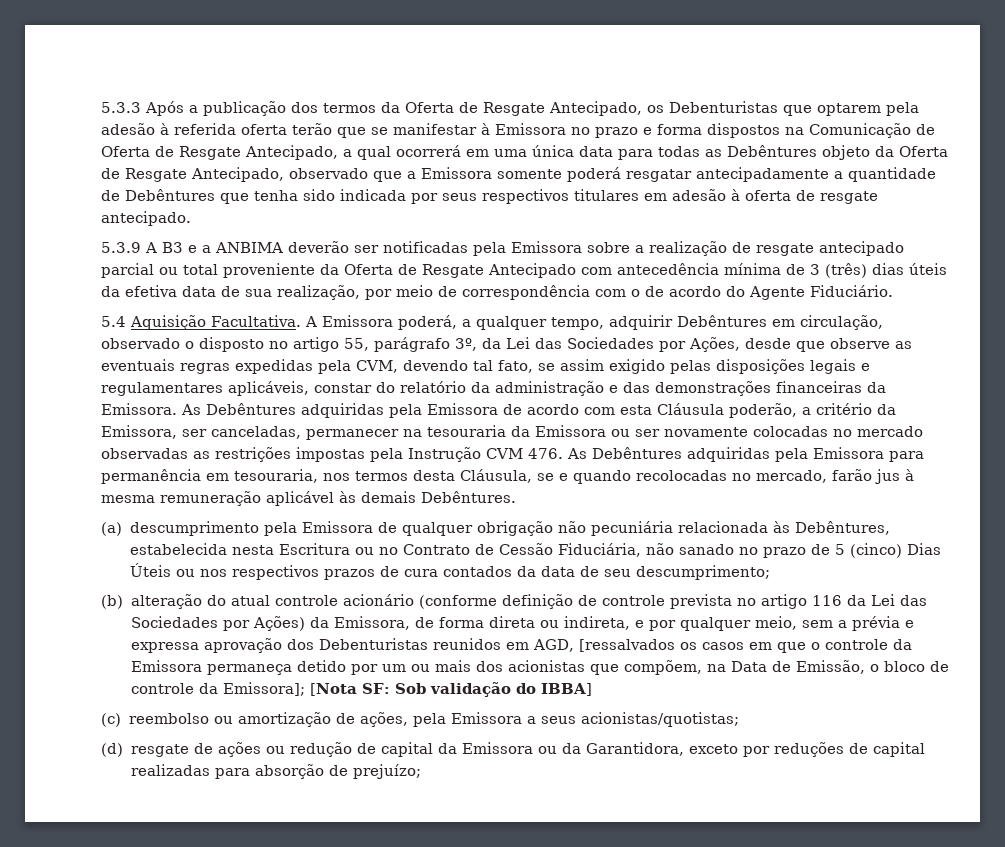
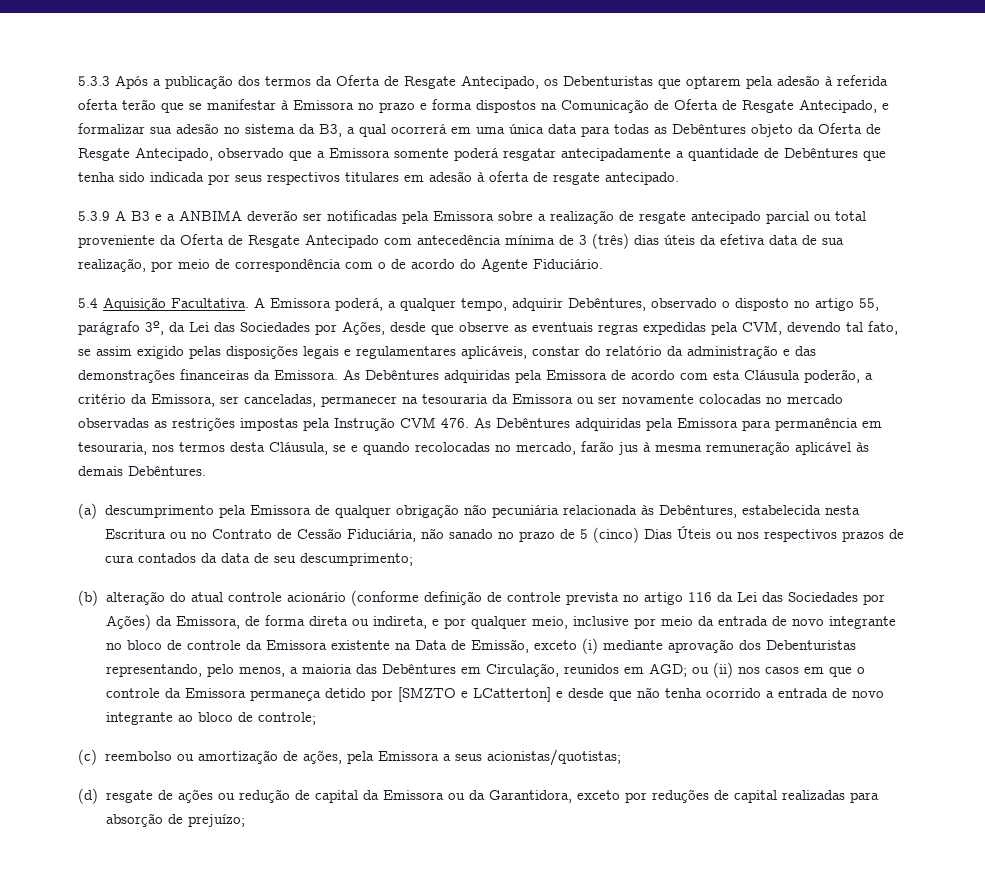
(338, 152) none -> [882,103,889,110] [78,123,342,137] e formalizar sua adesão no sistema da B3,
[676,315,883,330] Debêntures em circulação, -> [568,297,646,311] Debêntures,
[801,616,914,631] [130,638,697,653] sem a prévia e expressa aprovação dos Debenturistas reunidos em AGD, [ressalvados os -> [572,616,896,629] [105,638,856,654] [105,662,760,678] inclusive por meio da entrada de novo integrante no bloco de controle da Emissora existente na Data de Emissão, exceto (i) mediante aprovação dos Debenturistas representando, pelo menos, a maioria das Debêntures em Circulação, reunidos em AGD; ou (ii) nos
[381,660,949,675] [130,682,592,697] um ou mais dos acionistas que compõem, na Data de Emissão, o bloco de controle da Emissora]; [Nota SF: Sob validação do IBBA] -> [397,687,884,702] [105,712,316,725] [SMZTO e LCatterton] e desde que não tenha ocorrido a entrada de novo integrante ao bloco de controle;

